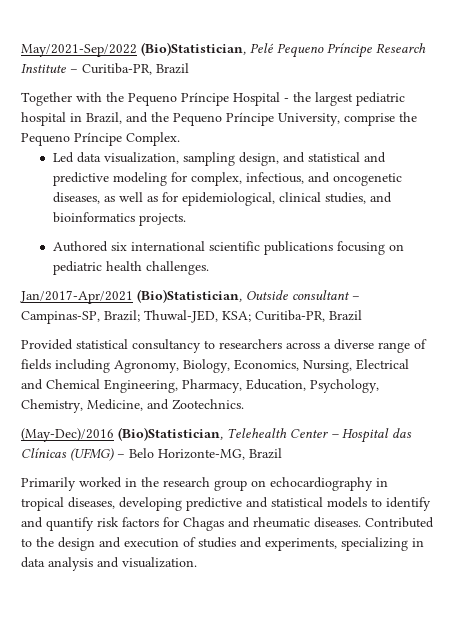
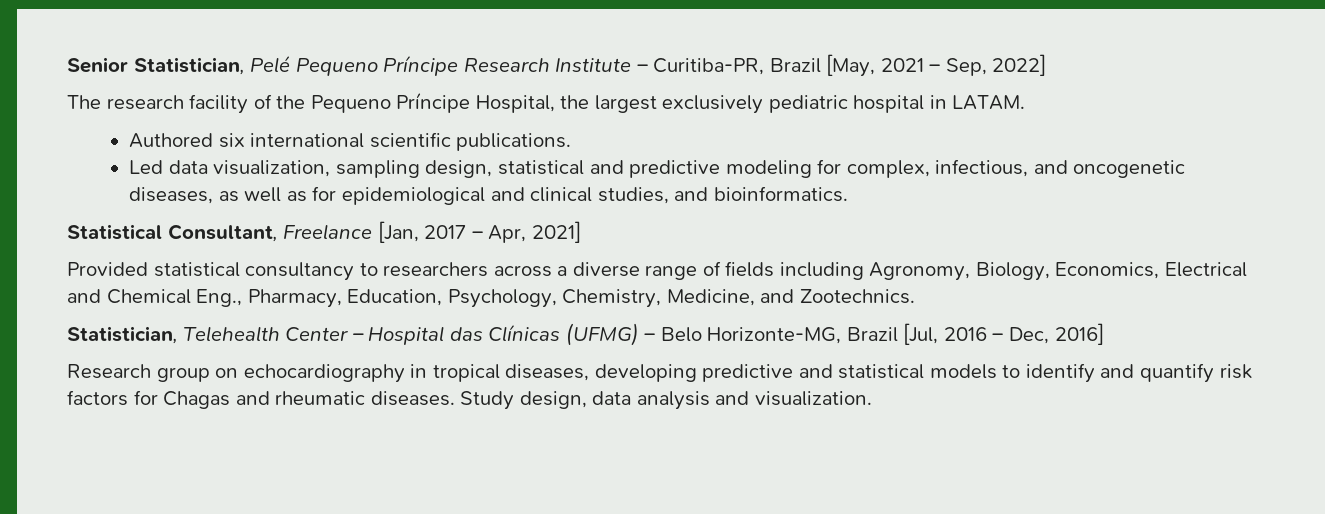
[21,42,246,57] May/2021-Sep/2022 (Bio)Statistician, -> [67,57,245,75] Senior Statistician,
[21,92,289,106] // Together with the Pequeno Príncipe Hospital - -> [826,54,1047,77] [67,92,555,114] [May, 2021 – Sep, 2022] // The research facility of the Pequeno Príncipe Hospital,
(353, 99) none -> [662,95,764,114] exclusively
[86,112,417,126] [21,132,180,146] Brazil, and the Pequeno Príncipe University, comprise the Pequeno Príncipe Complex. -> [952,95,1026,110] [129,132,572,151] LATAM. // Authored six international scientific publications.
[282,152,305,163] and -> (493, 169) none
[181,192,275,206] epidemiological, -> [342,187,525,205] epidemiological and
[52,212,186,226] [52,241,404,255] [52,261,209,275] [20,289,360,304] [21,310,362,324] bioinformatics projects. // Authored six international scientific publications focusing on pediatric health challenges. // Jan/2017-Apr/2021 (Bio)Statistician, Outside consultant – Campinas-SP, Brazil; Thuwal-JED, KSA; Curitiba-PR, Brazil -> [713,186,848,202] [67,221,581,243] bioinformatics. // Statistical Consultant, Freelance [Jan, 2017 – Apr, 2021]
[303,360,352,373] Nursing, -> (1160, 270) none
[104,379,178,393] Engineering, -> [196,289,243,307] Eng.,
[21,427,223,442] (May-Dec)/2016 (Bio)Statistician, -> [67,326,178,344] Statistician,
[21,477,210,491] // Primarily worked in the research -> [903,323,1104,345] [67,364,151,379] [Jul, 2016 – Dec, 2016] // Research
[365,517,434,528] [21,537,424,551] Contributed to the design and execution of studies and experiments, specializing in -> [460,391,587,410] Study design,

